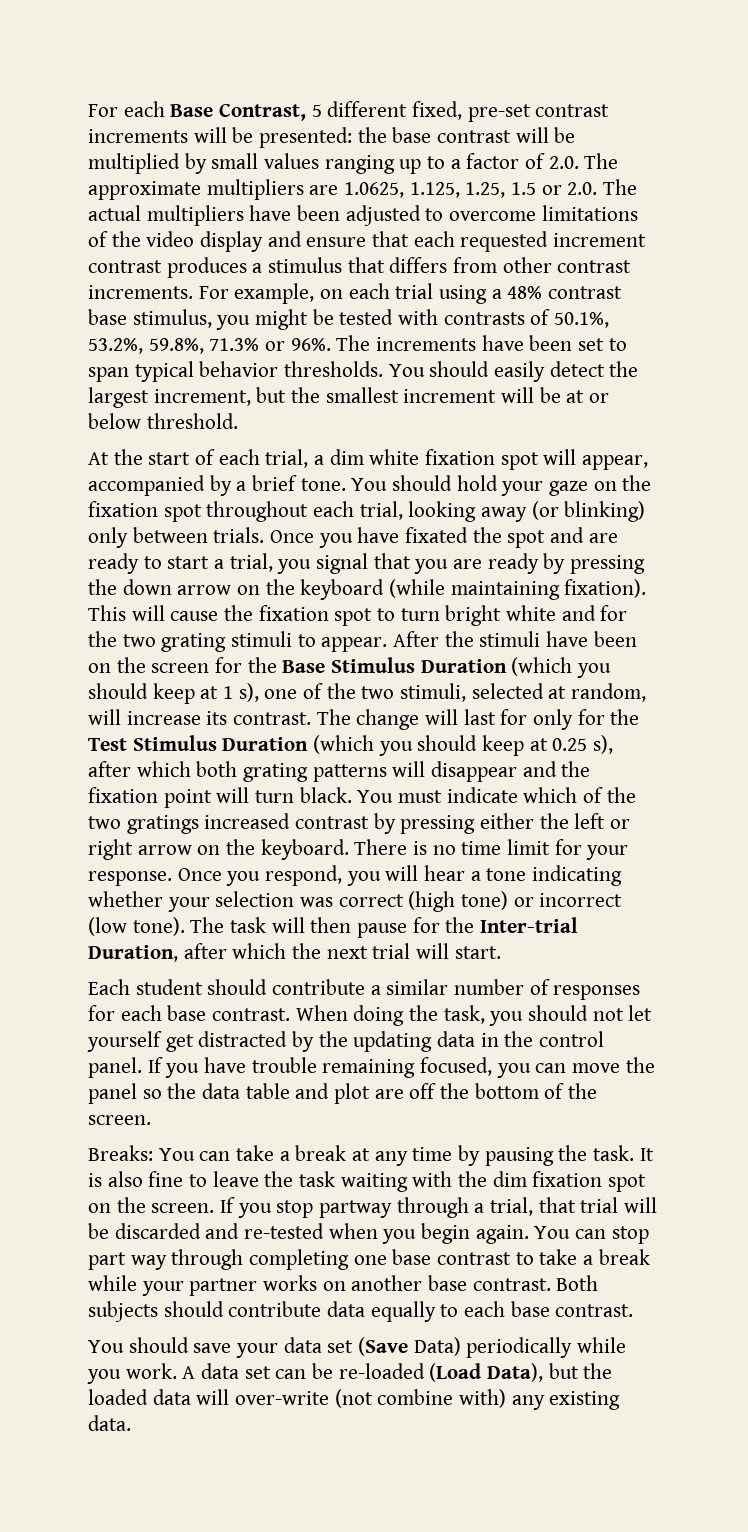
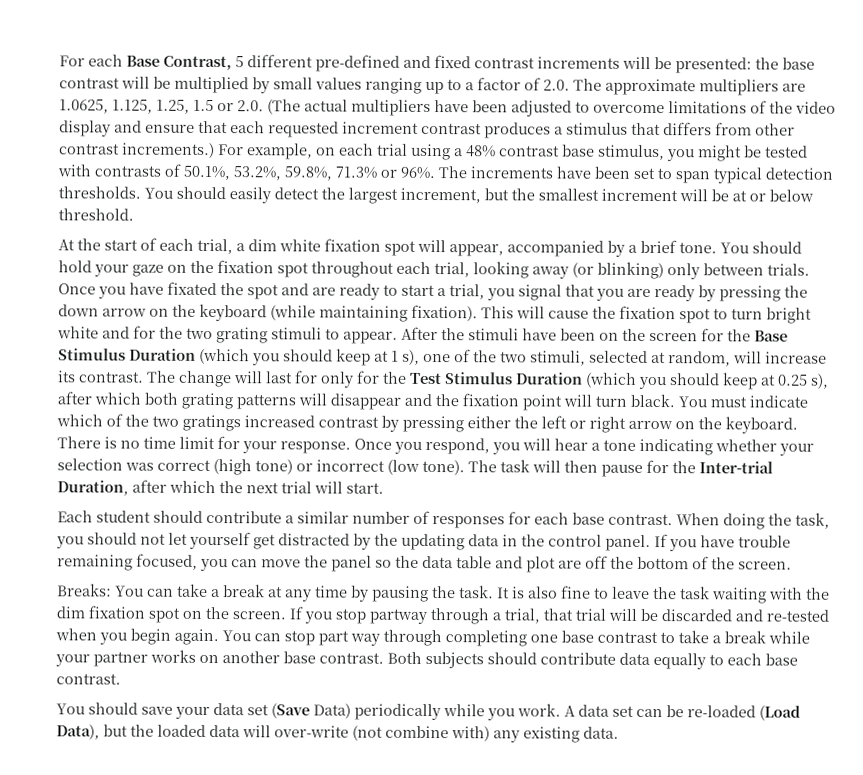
[412,101,531,122] fixed, pre-set -> [315,54,471,72] pre-defined and fixed
[603,179,638,195] The -> [267,99,301,115] (The
[88,285,193,299] increments. -> [122,142,215,159] increments.)
[199,361,279,377] behavior -> [765,167,834,180] detection

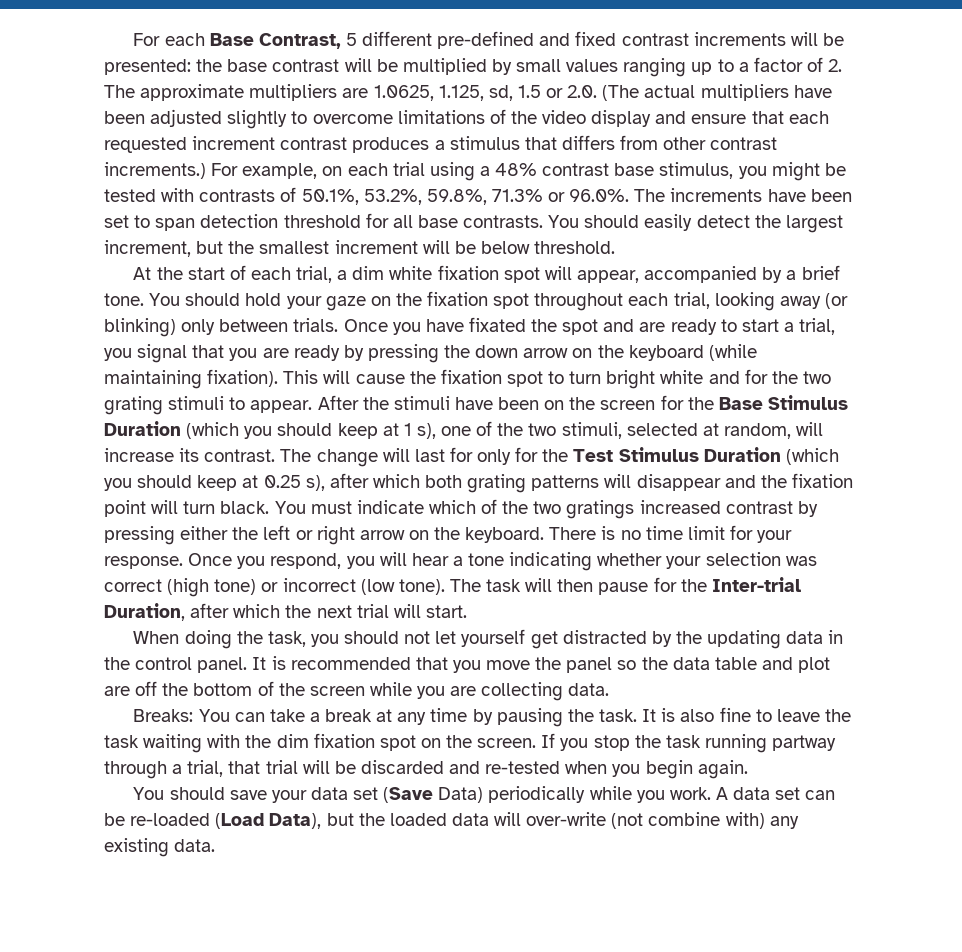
[543,79,570,91] 2.0. -> [828,59,843,72] 2.
[156,99,190,114] 1.25, -> [488,85,513,101] sd,
(572, 108) none -> [227,110,288,129] slightly
[400,166,436,180] 96%. -> [569,189,630,202] 96.0%.
[713,167,834,184] [58,186,141,199] typical detection thresholds. -> [200,213,544,228] detection threshold for all base contrasts.
[732,190,766,202] at or -> (476, 247) none
[57,510,673,529] Each student should contribute a similar number of responses for each base contrast. -> (467, 611) none
[654,534,791,552] [57,553,258,572] If you have trouble remaining focused, you can -> [252,656,481,673] It is recommended that you
[738,561,792,570] screen. -> [309,682,610,701] screen while you are collecting data.
(366, 616) none -> [634,734,767,753] the task running
[222,629,810,647] [55,649,798,670] [56,673,121,685] You can stop part way through completing one base contrast to take a break while your partner works on another base contrast. Both subjects should contribute data equally to each base contrast. -> (748, 769) none

